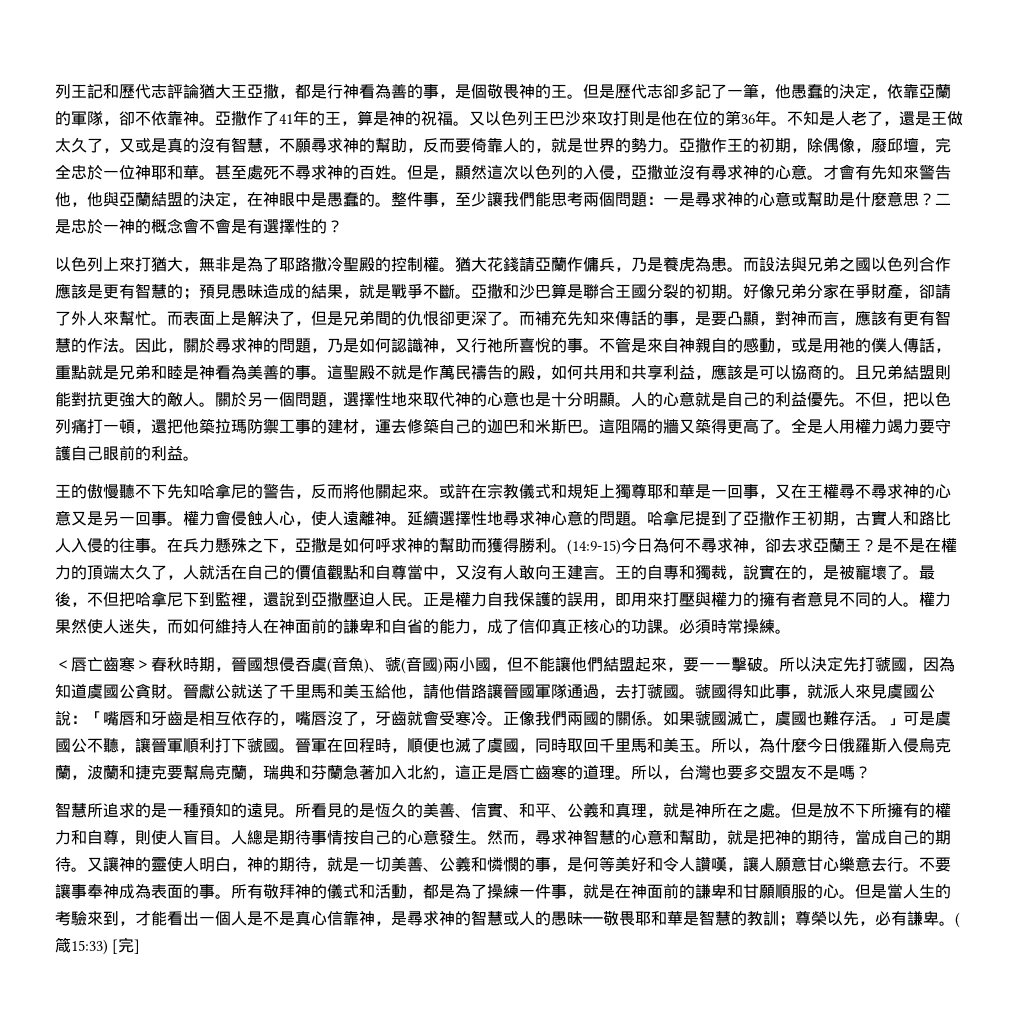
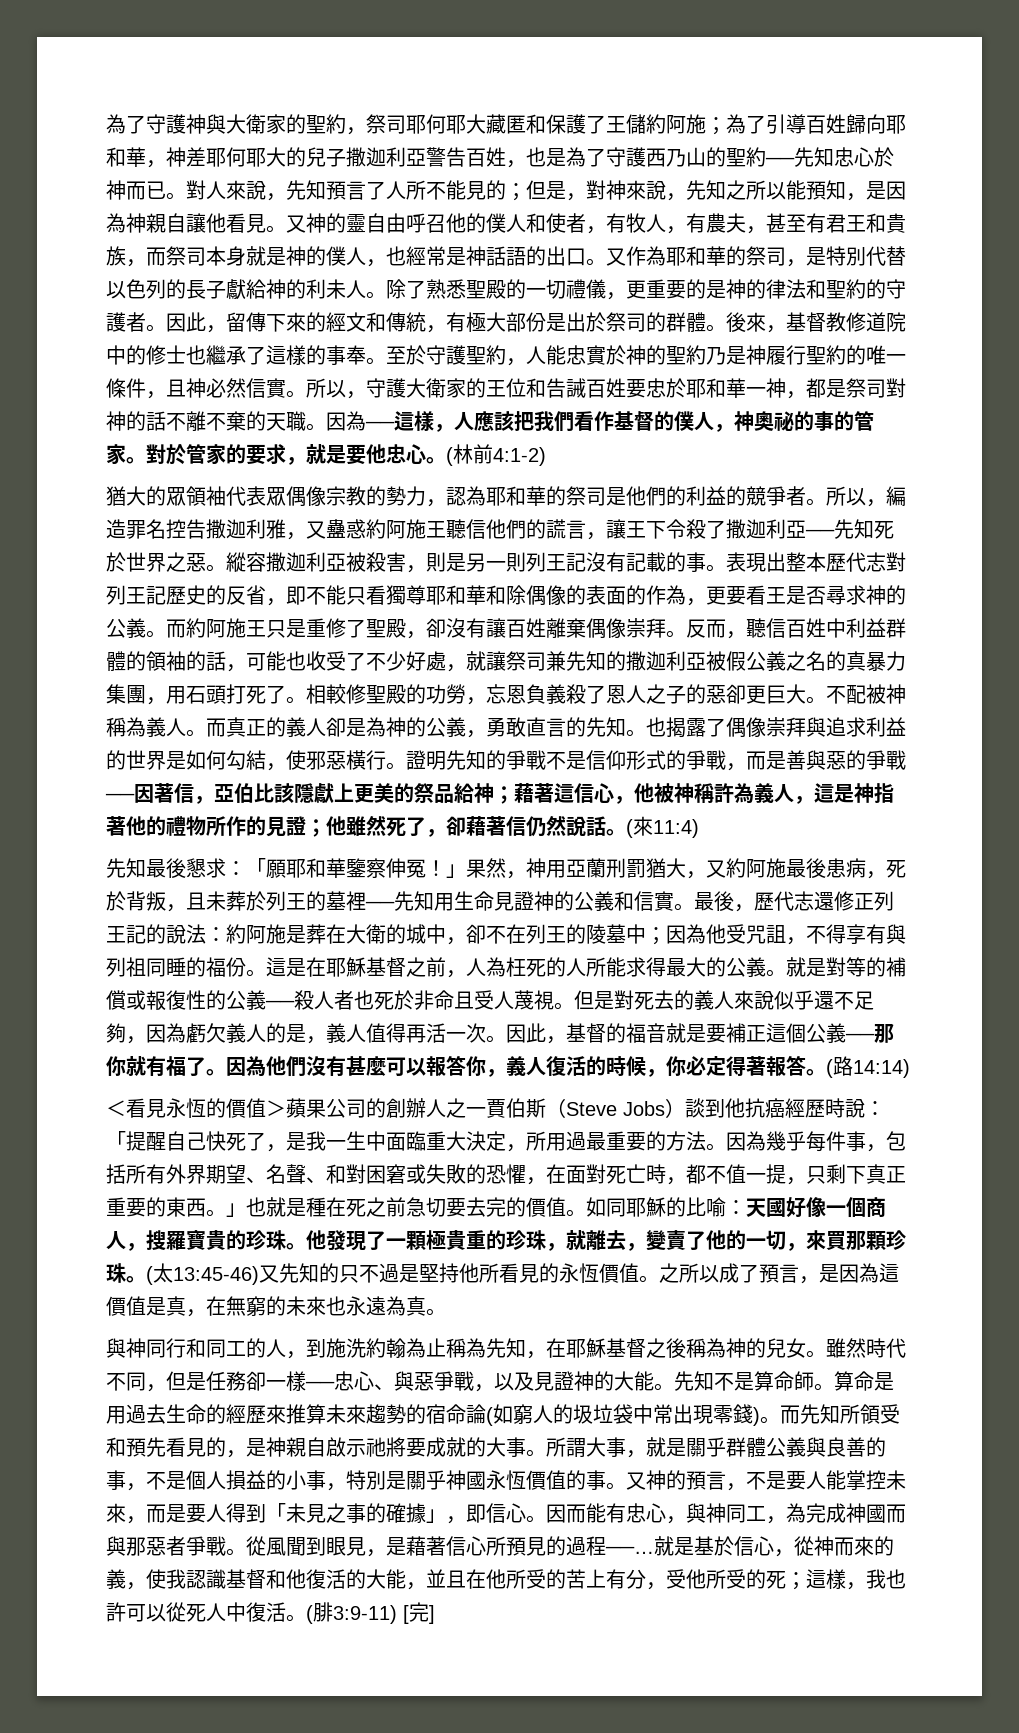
[55,83,951,99] [55,110,963,126] [55,137,951,153] [55,164,951,180] [55,191,951,207] [55,218,343,234] [55,256,951,272] [55,283,951,300] [55,310,951,326] [55,337,951,353] [55,364,951,380] [55,391,951,407] [55,418,951,434] [55,445,199,461] [55,483,951,499] [55,510,951,526] [55,537,957,555] [55,564,935,580] [55,591,951,607] [55,618,791,634] [55,656,955,674] [55,683,935,699] [55,710,951,726] [55,737,951,753] [55,764,871,780] [55,802,951,818] [55,829,951,845] [55,856,951,872] [55,883,951,899] [55,910,960,928] [55,937,108,955] 列王記和歷代志評論猶大王亞撒，都是行神看為善的事，是個敬畏神的王。但是歷代志卻多記了一筆，他愚蠢的決定，依靠亞蘭的軍隊，卻不依靠神。亞撒作了41年的王，算是神的祝福。又以色列王巴沙來攻打則是他在位的第36年。不知是人老了，還是王做太久了，又或是真的沒有智慧，不願尋求神的幫助，反而要倚靠人的，就是世界的勢力。亞撒作王的初期，除偶像，廢邱壇，完全忠於一位神耶和華。甚至處死不尋求神的百姓。但是，顯然這次以色列的入侵，亞撒並沒有尋求神的心意。才會有先知來警告他，他與亞蘭結盟的決定，在神眼中是愚蠢的。整件事，至少讓我們能思考兩個問題：一是尋求神的心意或幫助是什麼意思？二是忠於一神的概念會不會是有選擇性的？ // 以色列上來打猶大，無非是為了耶路撒冷聖殿的控制權。猶大花錢請亞蘭作傭兵，乃是養虎為患。而設法與兄弟之國以色列合作應該是更有智慧的；預見愚昧造成的結果，就是戰爭不斷。亞撒和沙巴算是聯合王國分裂的初期。好像兄弟分家在爭財產，卻請了外人來幫忙。而表面上是解決了，但是兄弟間的仇恨卻更深了。而補充先知來傳話的事，是要凸顯，對神而言，應該有更有智慧的作法。因此，關於尋求神的問題，乃是如何認識神，又行祂所喜悅的事。不管是來自神親自的感動，或是用祂的僕人傳話，重點就是兄弟和睦是神看為美善的事。這聖殿不就是作萬民禱告的殿，如何共用和共享利益，應該是可以協商的。且兄弟結盟則能對抗更強大的敵人。關於另一個問題，選擇性地來取代神的心意也是十分明顯。人的心意就是自己的利益優先。不但，把以色列痛打一頓，還把他築拉瑪防禦工事的建材，運去修築自己的迦巴和米斯巴。這阻隔的牆又築得更高了。全是人用權力竭力要守護自己眼前的利益。 // 王的傲慢聽不下先知哈拿尼的警告，反而將他關起來。或許在宗教儀式和規矩上獨尊耶和華是一回事，又在王權尋不尋求神的心意又是另一回事。權力會侵蝕人心，使人遠離神。延續選擇性地尋求神心意的問題。哈拿尼提到了亞撒作王初期，古實人和路比人入侵的往事。在兵力懸殊之下，亞撒是如何呼求神的幫助而獲得勝利。(14:9-15)今日為何不尋求神，卻去求亞蘭王？是不是在權力的頂端太久了，人就活在自己的價值觀點和自尊當中，又沒有人敢向王建言。王的自專和獨裁，說實在的，是被寵壞了。最後，不但把哈拿尼下到監裡，還說到亞撒壓迫人民。正是權力自我保護的誤用，即用來打壓與權力的擁有者意見不同的人。權力果然使人迷失，而如何維持人在神面前的謙卑和自省的能力，成了信仰真正核心的功課。必須時常操練。 // ＜唇亡齒寒＞春秋時期，晉國想侵吞虞(音魚)、虢(音國)兩小國，但不能讓他們結盟起來，要一一擊破。所以決定先打虢國，因為知道虞國公貪財。晉獻公就送了千里馬和美玉給他，請他借路讓晉國軍隊通過，去打虢國。虢國得知此事，就派人來見虞國公說：「嘴唇和牙齒是相互依存的，嘴唇沒了，牙齒就會受寒冷。正像我們兩國的關係。如果虢國滅亡，虞國也難存活。」可是虞國公不聽，讓晉軍順利打下虢國。晉軍在回程時，順便也滅了虞國，同時取回千里馬和美玉。所以，為什麼今日俄羅斯入侵烏克蘭，波蘭和捷克要幫烏克蘭，瑞典和芬蘭急著加入北約，這正是唇亡齒寒的道理。所以，台灣也要多交盟友不是嗎？ // 智慧所追求的是一種預知的遠見。所看見的是恆久的美善、信實、和平、公義和真理，就是神所在之處。但是放不下所擁有的權力和自尊，則使人盲目。人總是期待事情按自己的心意發生。然而，尋求神智慧的心意和幫助，就是把神的期待，當成自己的期待。又讓神的靈使人明白，神的期待，就是一切美善、公義和憐憫的事，是何等美好和令人讚嘆，讓人願意甘心樂意去行。不要讓事奉神成為表面的事。所有敬拜神的儀式和活動，都是為了操練一件事，就是在神面前的謙卑和甘願順服的心。但是當人生的考驗來到，才能看出一個人是不是真心信靠神，是尋求神的智慧或人的愚昧──敬畏耶和華是智慧的教訓；尊榮以先，必有謙卑。(箴15:33) -> [106,114,906,135] [106,147,894,168] [106,180,906,201] [106,213,906,234] [106,246,906,267] [106,279,906,300] [106,312,906,333] [106,345,906,366] [106,378,906,399] [106,411,874,432] [106,444,546,466] [106,486,906,507] [106,519,894,540] [106,552,906,573] [106,585,906,606] [106,618,906,639] [106,651,906,672] [106,684,906,705] [106,717,906,738] [106,750,906,771] [105,783,894,804] [106,815,699,838] [106,858,906,879] [106,891,894,912] [106,924,906,945] [106,957,906,978] [106,990,874,1011] [106,1023,894,1044] [106,1055,910,1078] [106,1098,885,1118] [106,1131,906,1152] [106,1164,906,1185] [106,1197,886,1218] [106,1230,906,1251] [106,1263,899,1285] [106,1296,446,1317] [106,1338,906,1359] [106,1371,894,1392] [106,1404,900,1426] [106,1437,886,1458] [106,1470,906,1491] [106,1503,906,1524] [106,1536,894,1557] [106,1569,906,1590] [106,1602,397,1624] 為了守護神與大衛家的聖約，祭司耶何耶大藏匿和保護了王儲約阿施；為了引導百姓歸向耶和華，神差耶何耶大的兒子撒迦利亞警告百姓，也是為了守護西乃山的聖約──先知忠心於神而已。對人來說，先知預言了人所不能見的；但是，對神來說，先知之所以能預知，是因為神親自讓他看見。又神的靈自由呼召他的僕人和使者，有牧人，有農夫，甚至有君王和貴族，而祭司本身就是神的僕人，也經常是神話語的出口。又作為耶和華的祭司，是特別代替以色列的長子獻給神的利未人。除了熟悉聖殿的一切禮儀，更重要的是神的律法和聖約的守護者。因此，留傳下來的經文和傳統，有極大部份是出於祭司的群體。後來，基督教修道院中的修士也繼承了這樣的事奉。至於守護聖約，人能忠實於神的聖約乃是神履行聖約的唯一條件，且神必然信實。所以，守護大衛家的王位和告誡百姓要忠於耶和華一神，都是祭司對神的話不離不棄的天職。因為──這樣，人應該把我們看作基督的僕人，神奧祕的事的管家。對於管家的要求，就是要他忠心。(林前4:1-2) // 猶大的眾領袖代表眾偶像宗教的勢力，認為耶和華的祭司是他們的利益的競爭者。所以，編造罪名控告撒迦利雅，又蠱惑約阿施王聽信他們的謊言，讓王下令殺了撒迦利亞──先知死於世界之惡。縱容撒迦利亞被殺害，則是另一則列王記沒有記載的事。表現出整本歷代志對列王記歷史的反省，即不能只看獨尊耶和華和除偶像的表面的作為，更要看王是否尋求神的公義。而約阿施王只是重修了聖殿，卻沒有讓百姓離棄偶像崇拜。反而，聽信百姓中利益群體的領袖的話，可能也收受了不少好處，就讓祭司兼先知的撒迦利亞被假公義之名的真暴力集團，用石頭打死了。相較修聖殿的功勞，忘恩負義殺了恩人之子的惡卻更巨大。不配被神稱為義人。而真正的義人卻是為神的公義，勇敢直言的先知。也揭露了偶像崇拜與追求利益的世界是如何勾結，使邪惡橫行。證明先知的爭戰不是信仰形式的爭戰，而是善與惡的爭戰──因著信，亞伯比該隱獻上更美的祭品給神；藉著這信心，他被神稱許為義人，這是神指著他的禮物所作的見證；他雖然死了，卻藉著信仍然說話。(來11:4) // 先知最後懇求：「願耶和華鑒察伸冤！」果然，神用亞蘭刑罰猶大，又約阿施最後患病，死於背叛，且未葬於列王的墓裡──先知用生命見證神的公義和信實。最後，歷代志還修正列王記的說法：約阿施是葬在大衛的城中，卻不在列王的陵墓中；因為他受咒詛，不得享有與列祖同睡的福份。這是在耶穌基督之前，人為枉死的人所能求得最大的公義。就是對等的補償或報復性的公義──殺人者也死於非命且受人蔑視。但是對死去的義人來說似乎還不足夠，因為虧欠義人的是，義人值得再活一次。因此，基督的福音就是要補正這個公義──那你就有福了。因為他們沒有甚麼可以報答你，義人復活的時候，你必定得著報答。(路14:14) // ＜看見永恆的價值＞蘋果公司的創辦人之一賈伯斯（Steve Jobs）談到他抗癌經歷時說：「提醒自己快死了，是我一生中面臨重大決定，所用過最重要的方法。因為幾乎每件事，包括所有外界期望、名聲、和對困窘或失敗的恐懼，在面對死亡時，都不值一提，只剩下真正重要的東西。」也就是種在死之前急切要去完的價值。如同耶穌的比喻：天國好像一個商人，搜羅寶貴的珍珠。他發現了一顆極貴重的珍珠，就離去，變賣了他的一切，來買那顆珍珠。(太13:45-46)又先知的只不過是堅持他所看見的永恆價值。之所以成了預言，是因為這價值是真，在無窮的未來也永遠為真。 // 與神同行和同工的人，到施洗約翰為止稱為先知，在耶穌基督之後稱為神的兒女。雖然時代不同，但是任務卻一樣──忠心、與惡爭戰，以及見證神的大能。先知不是算命師。算命是用過去生命的經歷來推算未來趨勢的宿命論(如窮人的圾垃袋中常出現零錢)。而先知所領受和預先看見的，是神親自啟示祂將要成就的大事。所謂大事，就是關乎群體公義與良善的事，不是個人損益的小事，特別是關乎神國永恆價值的事。又神的預言，不是要人能掌控未來，而是要人得到「未見之事的確據」，即信心。因而能有忠心，與神同工，為完成神國而與那惡者爭戰。從風聞到眼見，是藉著信心所預見的過程──…就是基於信心，從神而來的義，使我認識基督和他復活的大能，並且在他所受的苦上有分，受他所受的死；這樣，我也許可以從死人中復活。(腓3:9-11)

